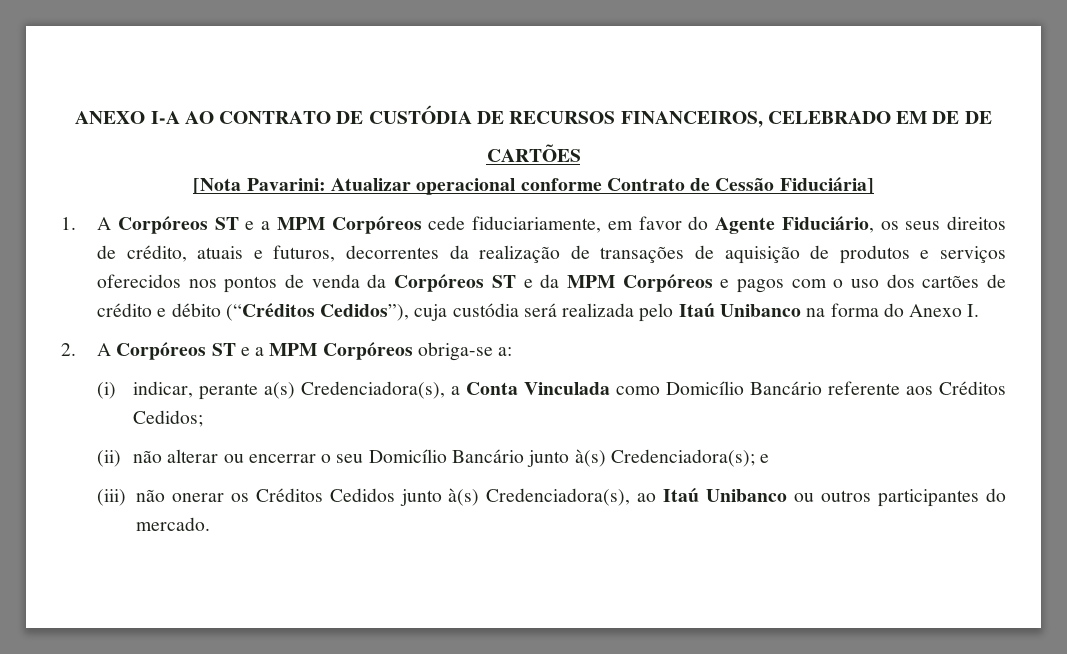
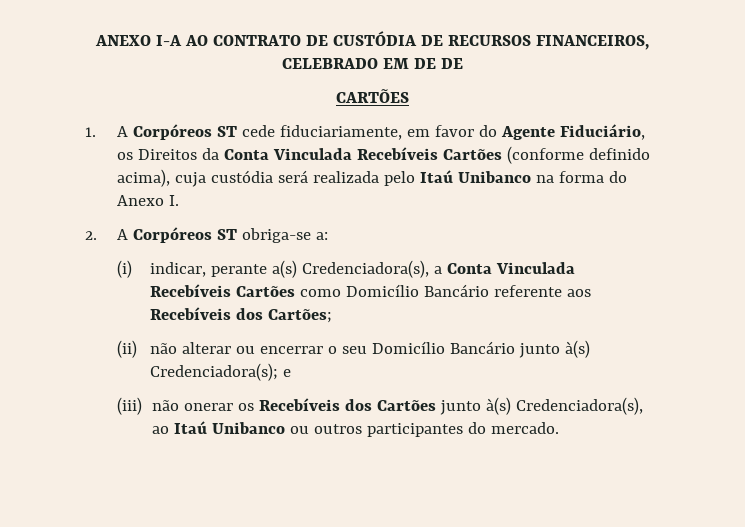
[193,177,874,195] // [Nota Pavarini: Atualizar operacional conforme Contrato de Cessão Fiduciária] -> (409, 96) none
[245,216,422,234] e a MPM Corpóreos -> (238, 131) none
[905,216,1007,230] [97,245,1006,264] [97,274,1007,293] [97,303,410,321] seus direitos de crédito, atuais e futuros, decorrentes da realização de transações de aquisição de produtos e serviços oferecidos nos pontos de venda da Corpóreos ST e da MPM Corpóreos e pagos com o uso dos cartões de crédito e débito (“Créditos Cedidos”), -> [138,146,651,164] [117,169,171,187] Direitos da Conta Vinculada Recebíveis Cartões (conforme definido acima),
[240,342,413,360] e a MPM Corpóreos -> (238, 234) none
(611, 388) none -> [149,284,295,297] Recebíveis Cartões
[938,381,1006,395] [133,410,204,427] Créditos Cedidos; -> [149,307,332,323] Recebíveis dos Cartões;
[255,488,395,502] Créditos Cedidos -> [258,398,436,411] Recebíveis dos Cartões

